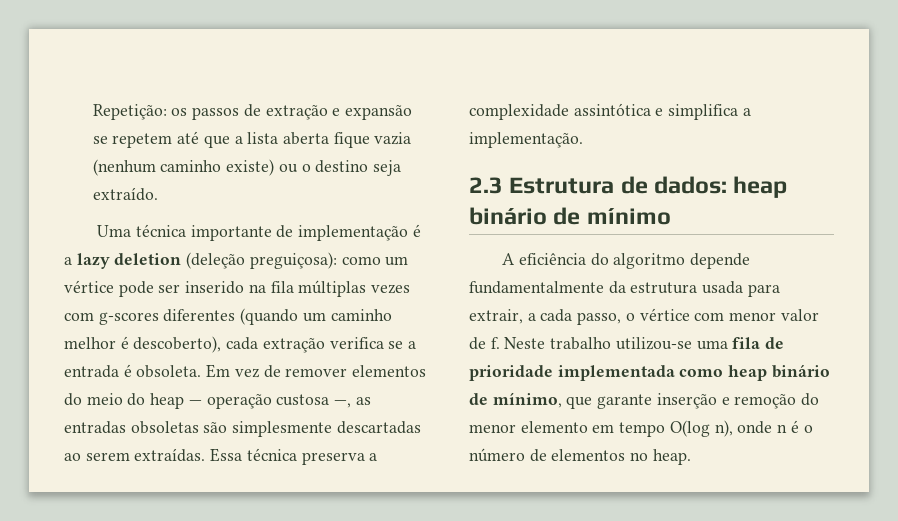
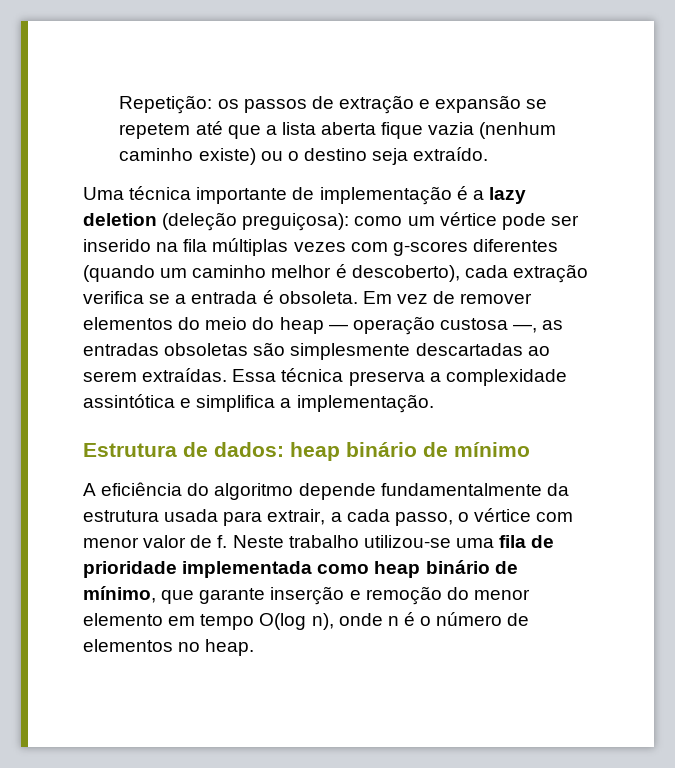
[469,177,503,194] 2.3 -> (434, 403) none

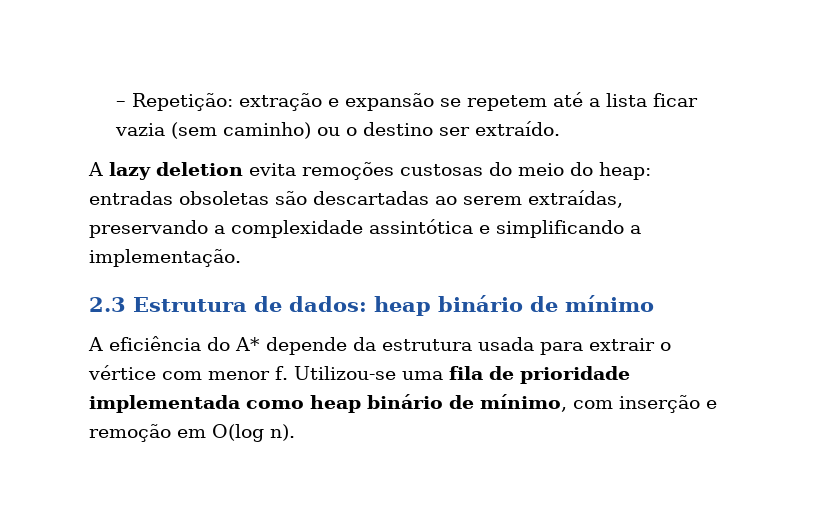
[119,95,334,114] Repetição: os passos de -> [116,93,234,111] – Repetição:
[227,125,261,139] que -> (584, 99) none
[321,122,557,139] [119,148,256,165] aberta fique vazia (nenhum caminho existe) -> [653,93,699,107] [115,122,312,139] ficar vazia (sem caminho)
[372,148,409,165] seja -> [439,127,471,136] ser
[83,186,526,205] [83,212,579,231] [83,238,558,256] [83,264,588,283] [83,290,533,304] [83,316,564,335] Uma técnica importante de implementação é a lazy deletion (deleção preguiçosa): como um vértice pode ser inserido na fila múltiplas vezes com g-scores diferentes (quando um caminho melhor é descoberto), cada extração verifica se a entrada é obsoleta. Em vez de remover elementos do meio do heap — operação custosa —, as -> [88,162,651,180] A lazy deletion evita remoções custosas do meio do heap:
[290,343,411,360] simplesmente -> (307, 198) none
[142,368,425,386] extraídas. Essa técnica preserva -> [528,190,623,208] [89,220,208,238] extraídas, preservando
[196,395,276,412] simplifica -> [496,220,624,238] simplificando
(434, 403) none -> [89,297,126,312] 2.3
[214,483,542,500] algoritmo depende fundamentalmente -> [235,337,347,355] A* depende
[267,508,574,526] [83,535,451,548] extrair, a cada passo, o vértice com menor valor de f. Neste trabalho utilizou-se -> [589,338,671,351] [88,365,396,380] extrair o vértice com menor f. Utilizou-se
[161,588,266,604] que garante -> [573,400,613,409] com
[446,587,530,600] [83,612,530,630] [83,639,255,656] do menor elemento em tempo O(log n), onde n é o número de elementos no heap. -> [177,424,295,442] em O(log n).

